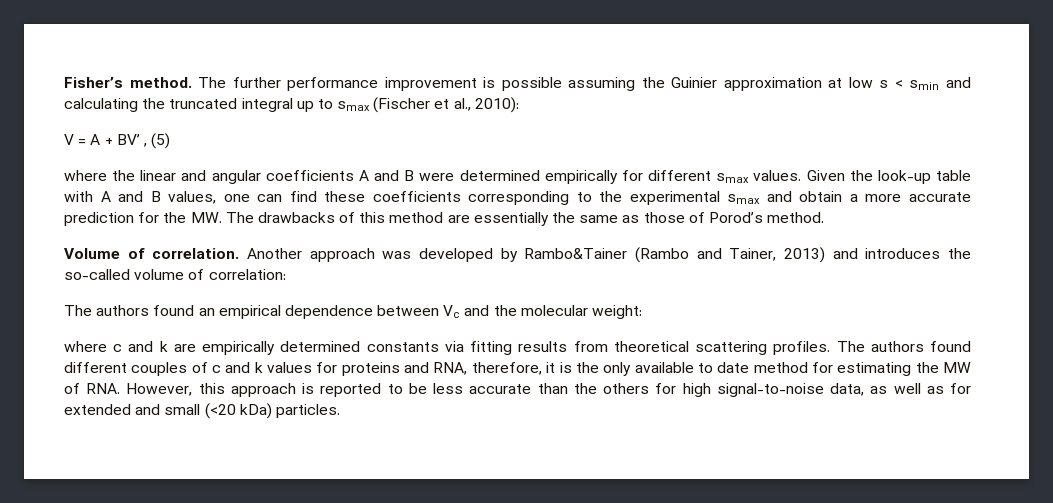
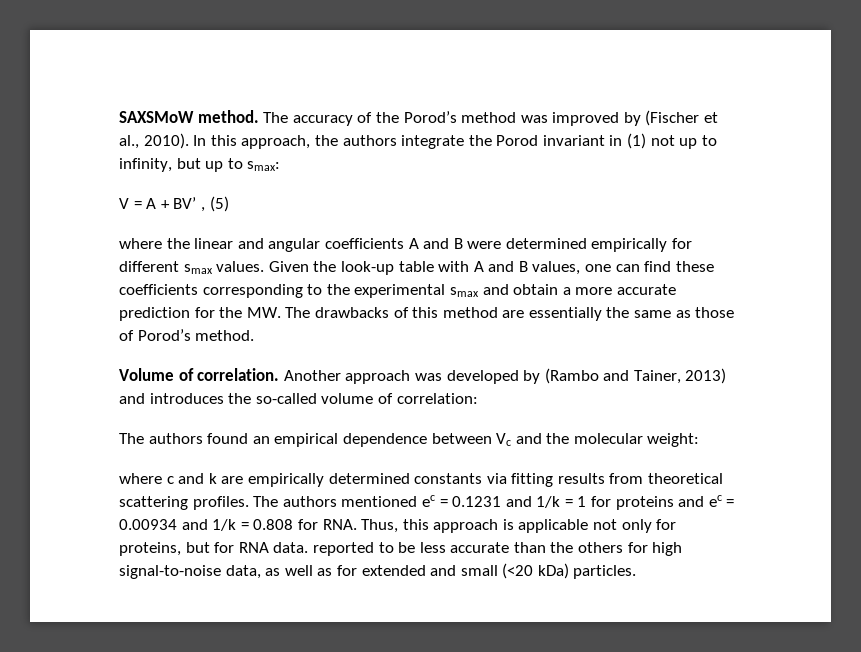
[64,77,123,88] Fisher’s -> [119,111,194,123] SAXSMoW
[232,77,971,91] [64,97,519,113] further performance improvement is possible assuming the Guinier approximation at low s < smin and calculating the truncated integral up to smax (Fischer et al., 2010): -> [292,110,719,126] [119,133,717,149] [119,158,281,172] accuracy of the Porod’s method was improved by (Fischer et al., 2010). In this approach, the authors integrate the Porod invariant in (1) not up to infinity, but up to smax:
[524,248,628,259] Rambo&Tainer -> (541, 377) none
[930,341,972,352] [64,362,971,376] [64,383,315,397] found different couples of c and k values for proteins and RNA, therefore, it is the only available to date method for estimating the MW of RNA. However, this approach is -> [341,495,735,510] [119,519,677,533] [119,542,309,556] mentioned ec = 0.1231 and 1/k = 1 for proteins and ec = 0.00934 and 1/k = 0.808 for RNA. Thus, this approach is applicable not only for proteins, but for RNA data.

